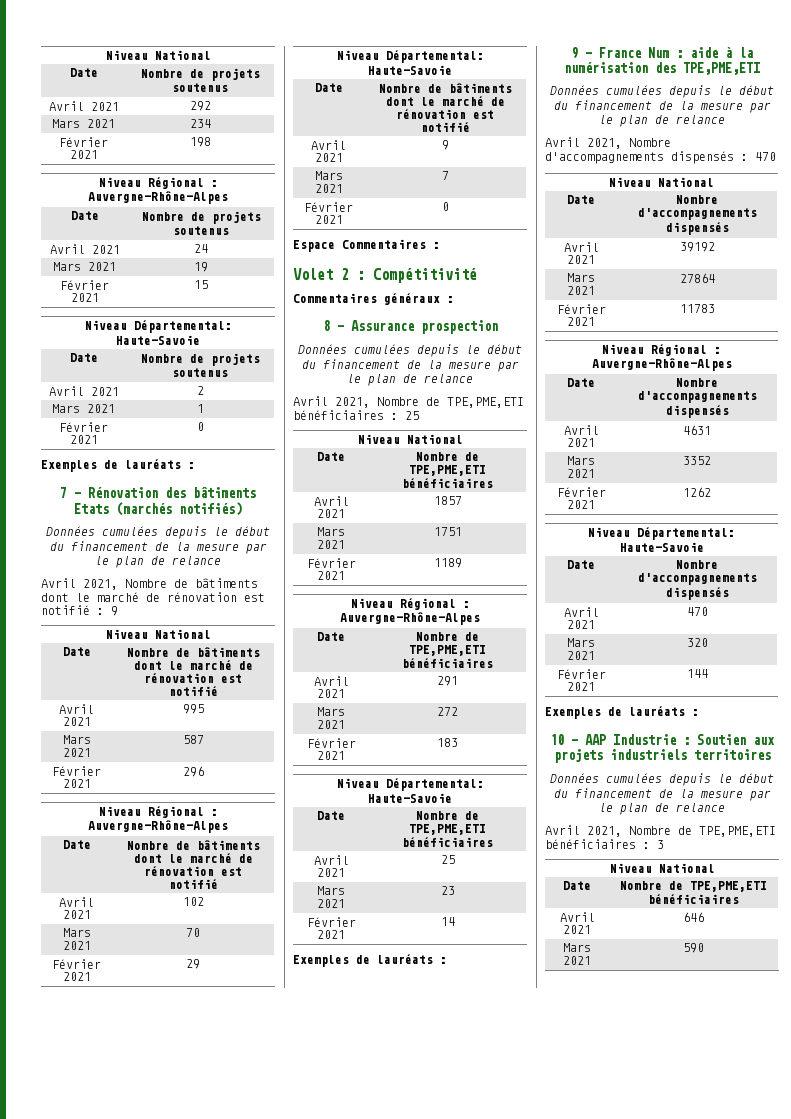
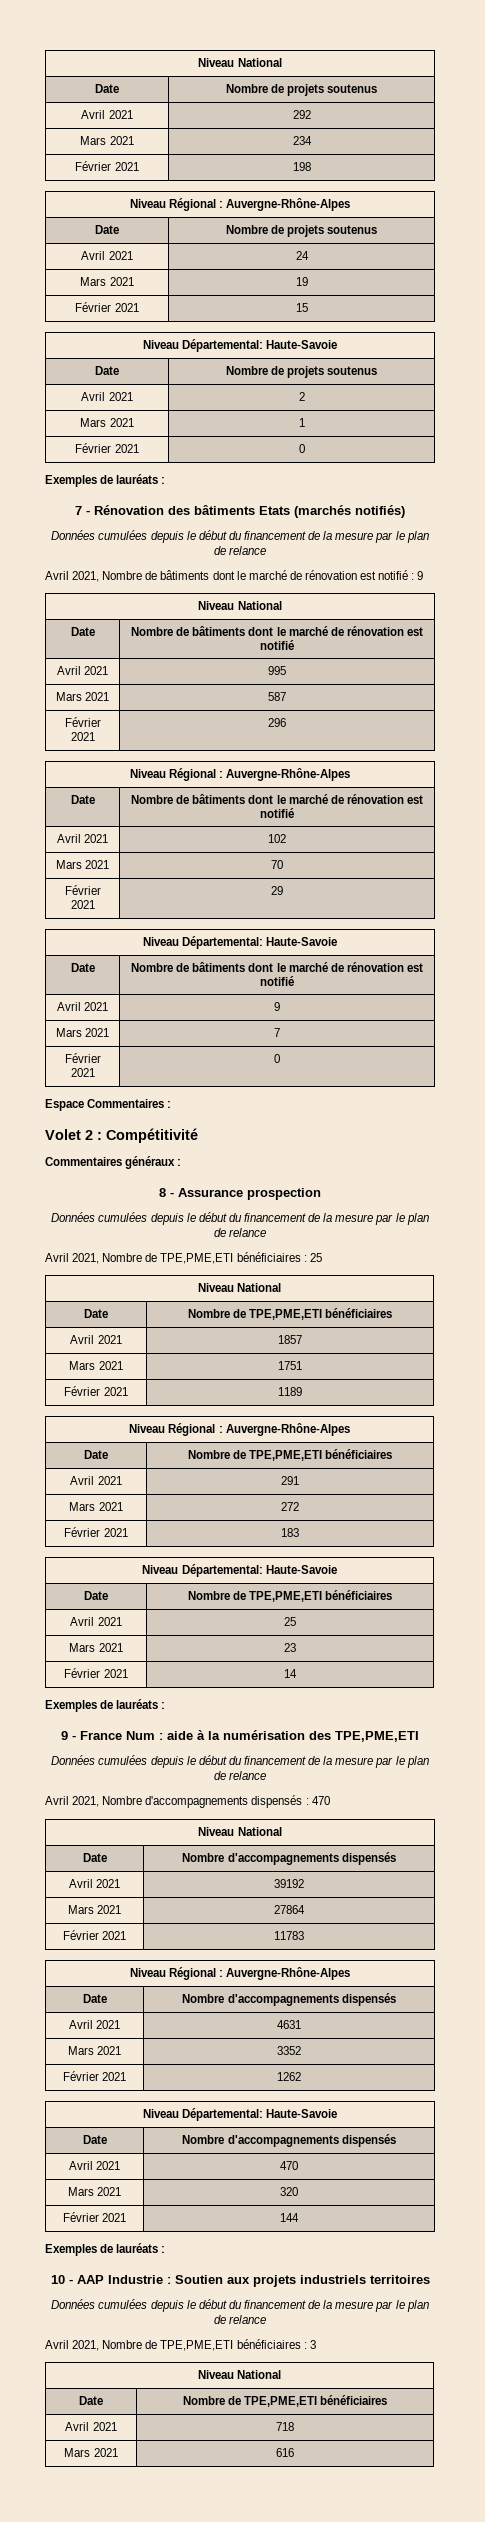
[683,912,704,922] [563,943,591,952] [563,956,591,965] [683,943,704,953] 646 // Mars 2021 | 590 -> [276,2422,294,2431] [64,2448,118,2457] [276,2448,294,2457] 718 // Mars 2021 | 616

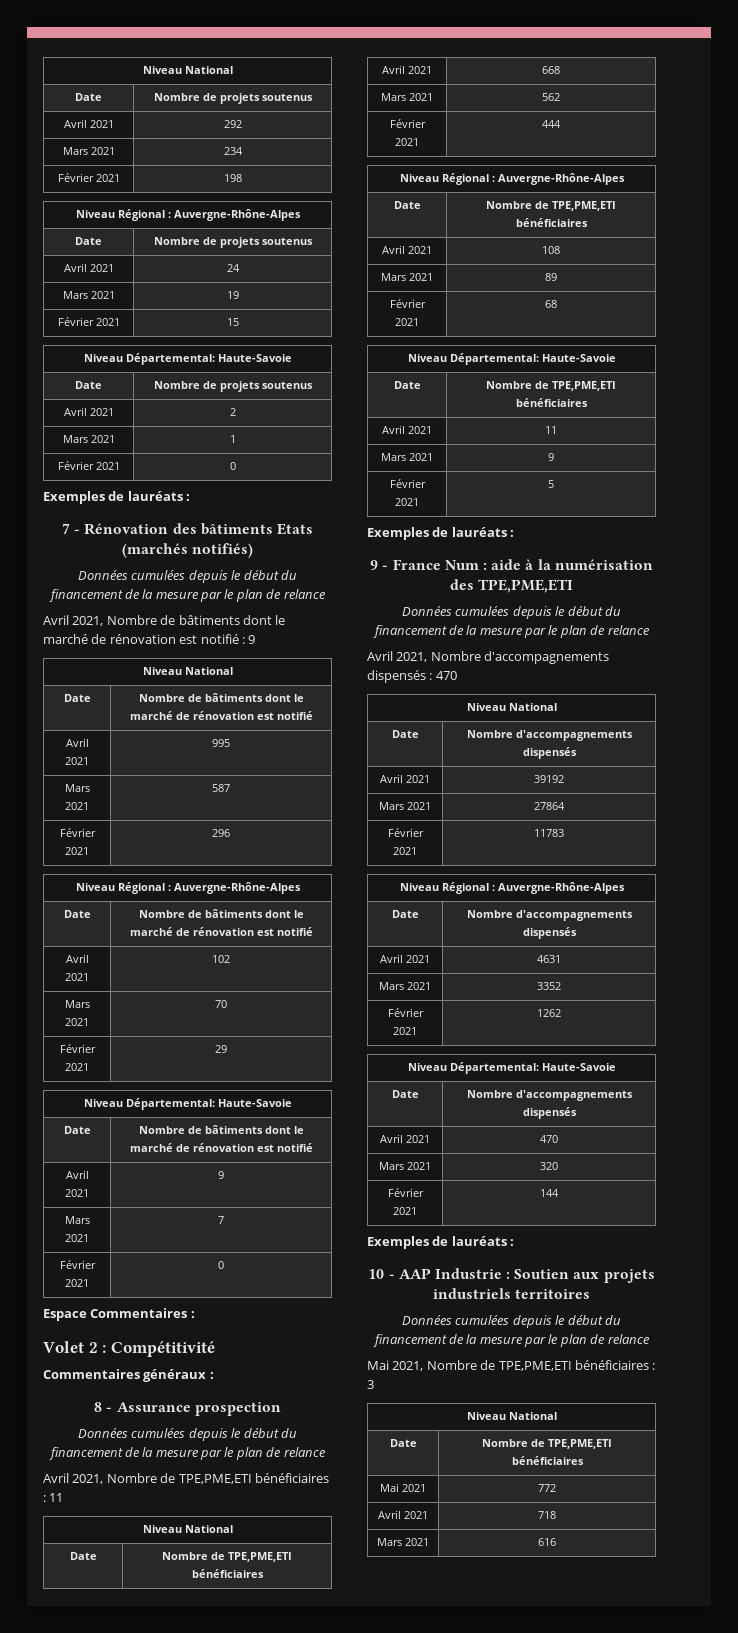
[309,1253,322,1262] [197,1283,282,1292] [84,1309,108,1318] [187,1308,393,1320] [70,1335,122,1344] [278,1335,302,1344] [69,1361,123,1370] [278,1361,302,1370] [64,1386,128,1396] [278,1387,302,1396] 25 // Niveau National // Date | Nombre de TPE,PME,ETI bénéficiaires // Avril 2021 | 1857 // Mars 2021 | 1751 // Février 2021 | 1189 -> [49,1493,64,1502] [142,1525,233,1533] [69,1552,97,1560] [162,1552,292,1562] [191,1569,264,1578] [382,65,432,74] [542,66,560,74] [381,93,433,101] [542,93,560,101] [389,119,426,128] [395,138,419,146] [542,120,561,128] 11 // Niveau National // Date | Nombre de TPE,PME,ETI bénéficiaires // Avril 2021 | 668 // Mars 2021 | 562 // Février 2021 | 444
[281,1476,299,1485] [69,1502,123,1511] [281,1502,299,1511] [64,1527,128,1537] [281,1528,299,1537] 291 // Mars 2021 | 272 // Février 2021 | 183 -> [542,246,560,254] [381,273,433,281] [545,273,557,281] [389,299,426,308] [395,318,419,326] [545,300,557,308] 108 // Mars 2021 | 89 // Février 2021 | 68
[284,1617,296,1626] [69,1643,123,1652] [284,1643,296,1652] [64,1668,128,1678] [284,1669,297,1678] 25 // Mars 2021 | 23 // Février 2021 | 14 -> [545,426,557,434] [381,453,433,461] [548,453,554,461] [389,479,426,488] [395,498,419,506] [548,480,554,488] 11 // Mars 2021 | 9 // Février 2021 | 5
[45,2340,69,2349] Avril -> [367,1360,389,1370] Mai
(388, 2400) none -> [380,1483,426,1492] [538,1484,556,1492] // Mai 2021 | 772

